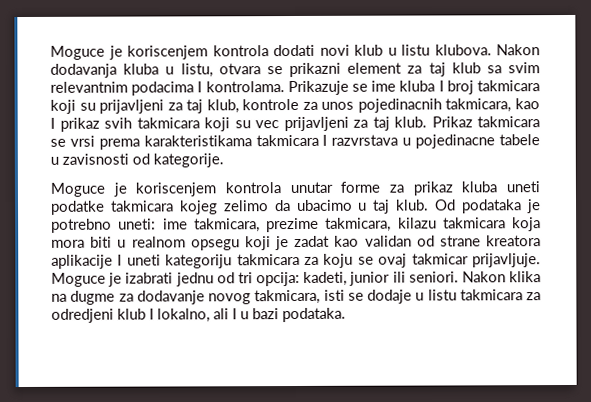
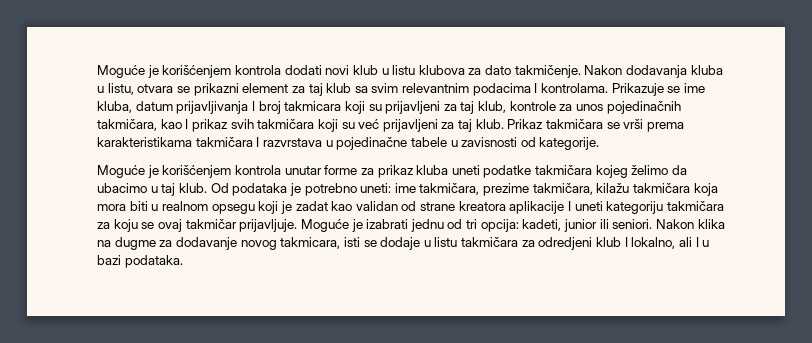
[50,45,208,60] Moguce je koriscenjem -> [97,65,232,78] Moguće je korišćenjem
[434,44,492,56] klubova. -> [418,65,581,78] klubova za dato takmičenje.
[399,80,436,92] kluba -> [97,101,249,114] kluba, datum prijavljivanja
[357,98,512,113] pojedinacnih takmicara, -> [606,101,681,114] [97,119,157,131] pojedinačnih takmičara,
[136,117,279,132] takmicara koji su vec -> [257,119,380,132] takmičara koji su već
[477,116,540,128] [50,135,95,147] takmicara se vrsi -> [546,119,644,129] takmičara se vrši
[255,134,319,147] takmicara -> [195,137,253,147] takmičara
[415,134,496,149] pojedinacne -> [336,137,408,150] pojedinačne
[50,182,217,197] Moguce je koriscenjem -> [97,165,232,178] Moguće je korišćenjem
[109,200,269,215] takmicara kojeg zelimo -> [535,165,669,178] takmičara kojeg želimo
[193,217,506,233] takmicara, prezime takmicara, kilazu takmicara -> [419,183,691,196] takmičara, prezime takmičara, kilažu takmičara
[236,253,300,266] takmicara -> [666,201,724,211] takmičara
[411,253,541,268] [51,272,106,287] takmicar prijavljuje. Moguce -> [185,219,349,232] takmičar prijavljuje. Moguće
[459,289,523,301] takmicara -> [461,237,519,247] takmičara

